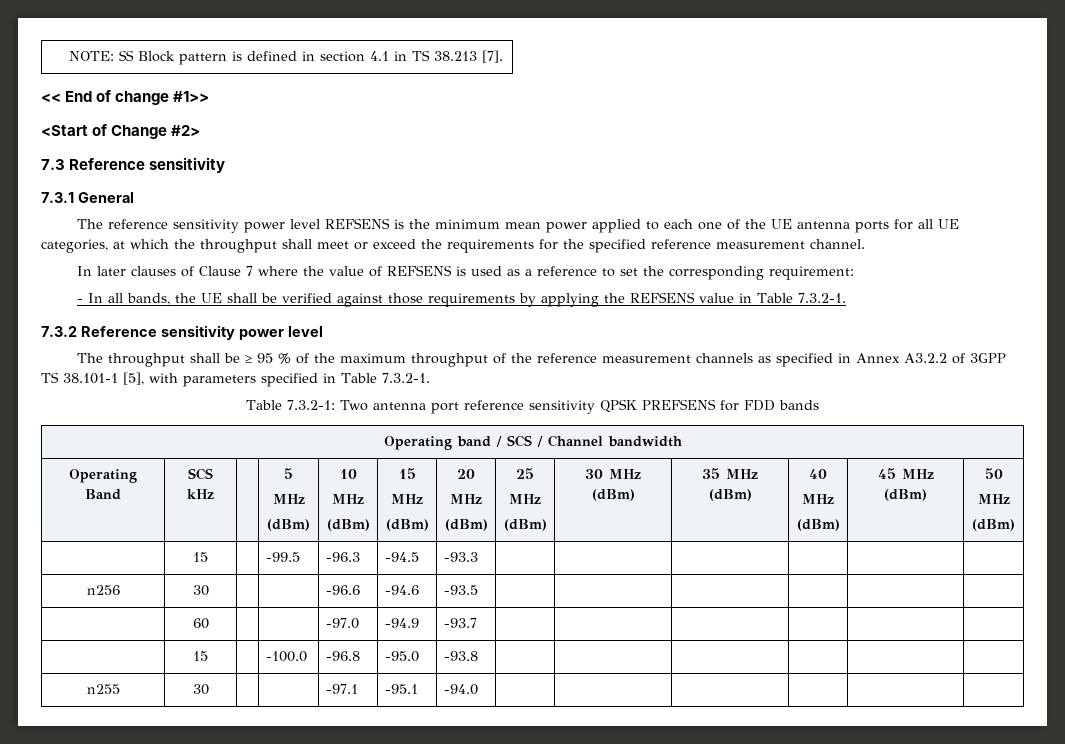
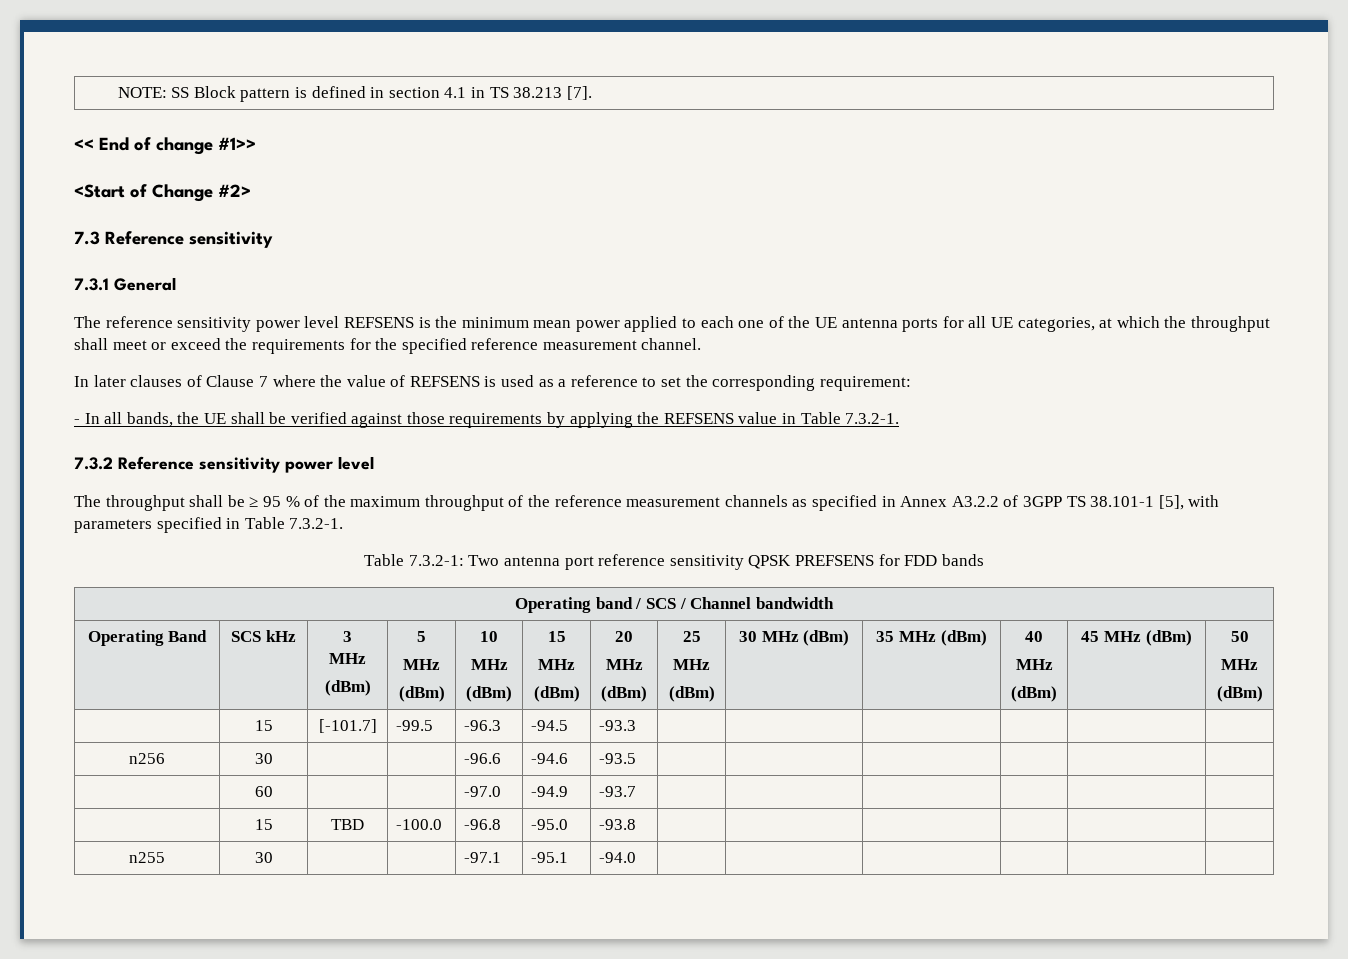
(214, 494) none -> [343,631,352,642] [329,653,366,664] [324,680,371,696] 3 // MHz // (dBm)
(208, 557) none -> [318,719,377,733] [-101.7]
(208, 656) none -> [331,819,364,830] TBD

